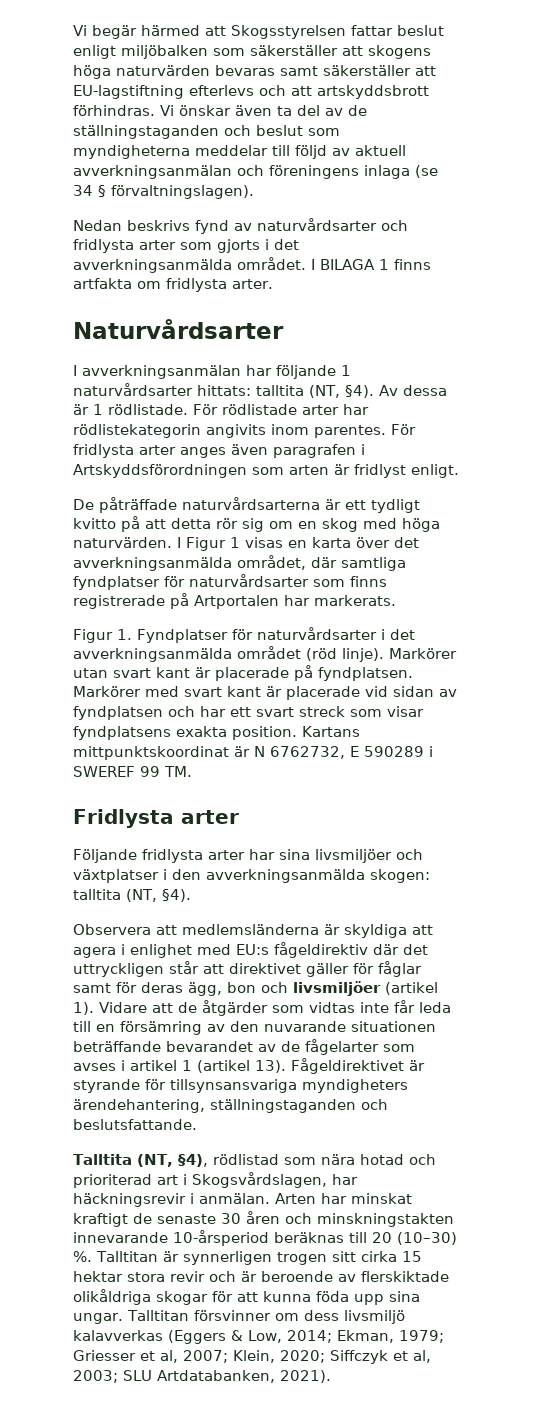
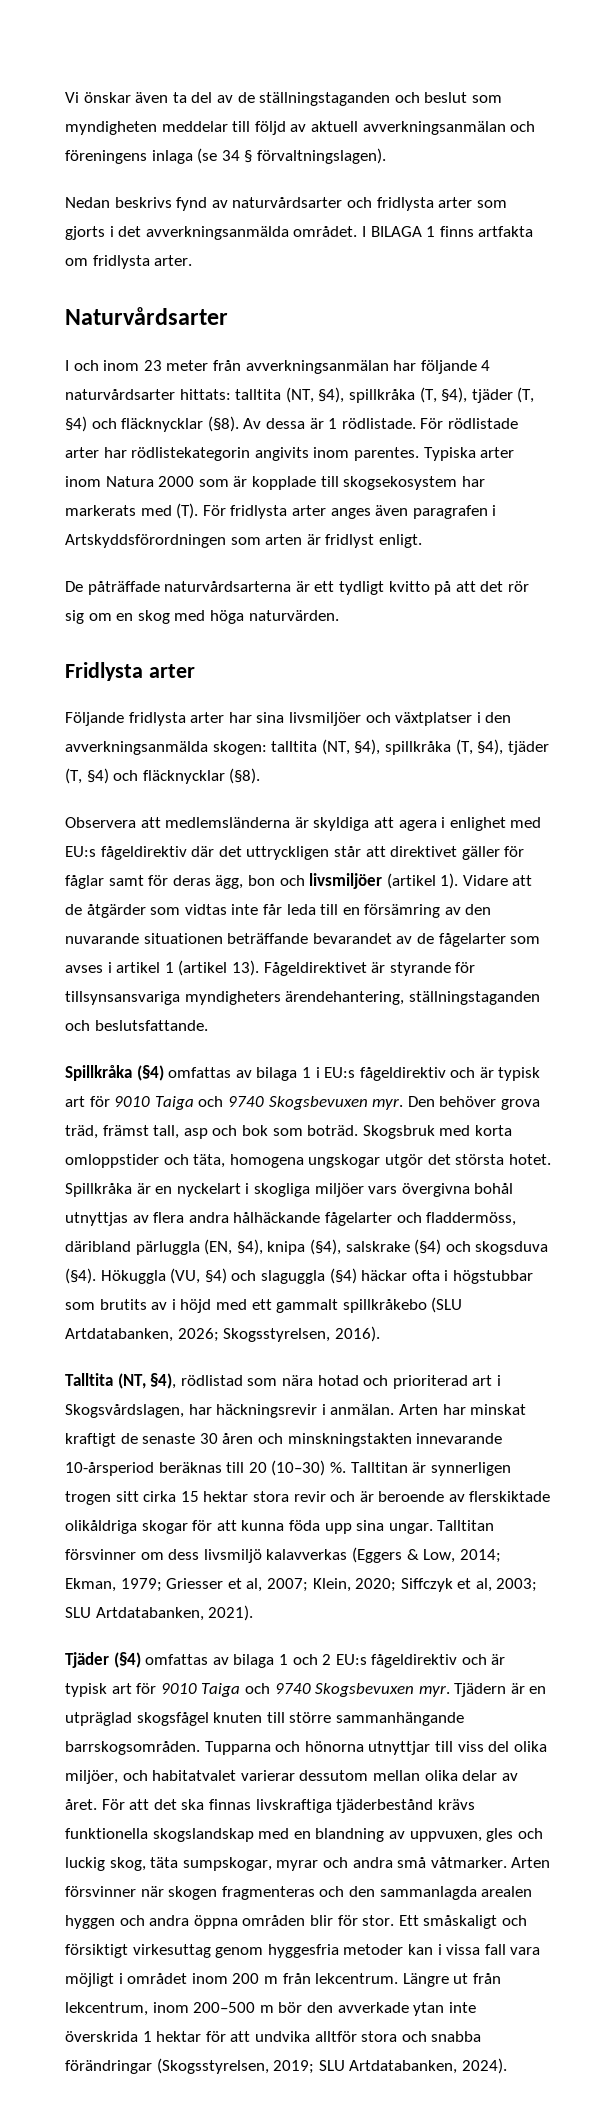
[73,25,444,39] [73,45,431,59] [73,65,436,79] [73,85,429,99] [73,105,174,116] Vi begär härmed att Skogsstyrelsen fattar beslut enligt miljöbalken som säkerställer att skogens höga naturvärden bevaras samt säkerställer att EU-lagstiftning efterlevs och att artskyddsbrott förhindras. Vi -> [65,92,79,103] Vi
[73,145,190,159] myndigheterna -> [65,121,157,135] myndigheten
(77, 370) none -> [73,360,241,371] och inom 23 meter från
[341,365,351,376] 1 -> [481,360,491,371] 4
[345,385,374,398] §4). -> [318,387,535,403] [65,416,239,432] §4), spillkråka (T, §4), tjäder (T, §4) och fläcknycklar (§8).
(386, 431) none -> [423,447,515,461] [65,476,485,490] [65,503,199,519] Typiska arter inom Natura 2000 som är kopplade till skogsekosystem har markerats med (T).
[171,518,211,529] detta -> [480,581,504,592] det
[177,537,419,551] [73,555,406,571] [73,574,387,590] [73,593,396,609] [73,627,415,643] [73,646,457,662] [73,665,413,681] [73,686,457,700] [73,706,424,720] [73,726,360,740] [73,746,433,760] [73,766,192,777] I Figur 1 visas en karta över det avverkningsanmälda området, där samtliga fyndplatser för naturvårdsarter som finns registrerade på Artportalen har markerats. // Figur 1. Fyndplatser för naturvårdsarter i det avverkningsanmälda området (röd linje). Markörer utan svart kant är placerade på fyndplatsen. Markörer med svart kant är placerade vid sidan av fyndplatsen och har ett svart streck som visar fyndplatsens exakta position. Kartans mittpunktskoordinat är N 6762732, E 590289 i SWEREF 99 TM. -> (339, 615) none
[162,889,191,902] §4). -> [354,739,549,755] [65,768,261,784] §4), spillkråka (T, §4), tjäder (T, §4) och fläcknycklar (§8).
(197, 1124) none -> [65,1065,541,1081] [65,1096,540,1110] [65,1125,512,1139] [65,1154,551,1168] [65,1183,514,1197] [65,1212,517,1226] [65,1239,549,1255] [65,1268,533,1284] [65,1297,463,1313] [65,1326,380,1342] // Spillkråka (§4) omfattas av bilaga 1 i EU:s fågeldirektiv och är typisk art för 9010 Taiga och 9740 Skogsbevuxen myr. Den behöver grova träd, främst tall, asp och bok som boträd. Skogsbruk med korta omloppstider och täta, homogena ungskogar utgör det största hotet. Spillkråka är en nyckelart i skogliga miljöer vars övergivna bohål utnyttjas av flera andra hålhäckande fågelarter och fladdermöss, däribland pärluggla (EN, §4), knipa (§4), salskrake (§4) och skogsduva (§4). Hökuggla (VU, §4) och slaguggla (§4) häckar ofta i högstubbar som brutits av i höjd med ett gammalt spillkråkebo (SLU Artdatabanken, 2026; Skogsstyrelsen, 2016).
(331, 1376) none -> [65,1652,506,1668] [65,1683,547,1697] [65,1712,464,1726] [65,1741,547,1755] [65,1770,518,1784] [65,1799,475,1813] [65,1828,543,1842] [65,1857,551,1871] [65,1886,533,1900] [65,1915,527,1929] [65,1944,541,1958] [65,1973,501,1987] [65,2002,476,2016] [65,2031,482,2042] [65,2058,507,2074] // Tjäder (§4) omfattas av bilaga 1 och 2 EU:s fågeldirektiv och är typisk art för 9010 Taiga och 9740 Skogsbevuxen myr. Tjädern är en utpräglad skogsfågel knuten till större sammanhängande barrskogsområden. Tupparna och hönorna utnyttjar till viss del olika miljöer, och habitatvalet varierar dessutom mellan olika delar av året. För att det ska finnas livskraftiga tjäderbestånd krävs funktionella skogslandskap med en blandning av uppvuxen, gles och luckig skog, täta sumpskogar, myrar och andra små våtmarker. Arten försvinner när skogen fragmenteras och den sammanlagda arealen hyggen och andra öppna områden blir för stor. Ett småskaligt och försiktigt virkesuttag genom hyggesfria metoder kan i vissa fall vara möjligt i området inom 200 m från lekcentrum. Längre ut från lekcentrum, inom 200–500 m bör den avverkade ytan inte överskrida 1 hektar för att undvika alltför stora och snabba förändringar (Skogsstyrelsen, 2019; SLU Artdatabanken, 2024).

